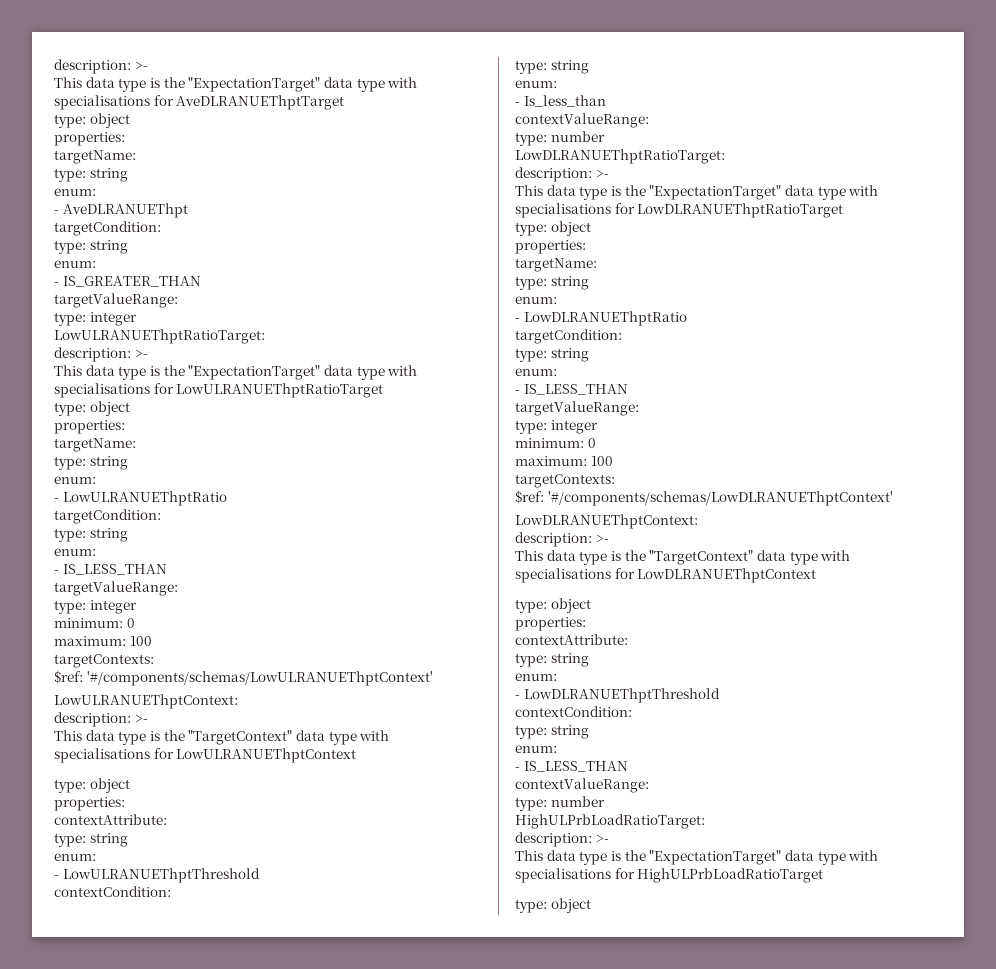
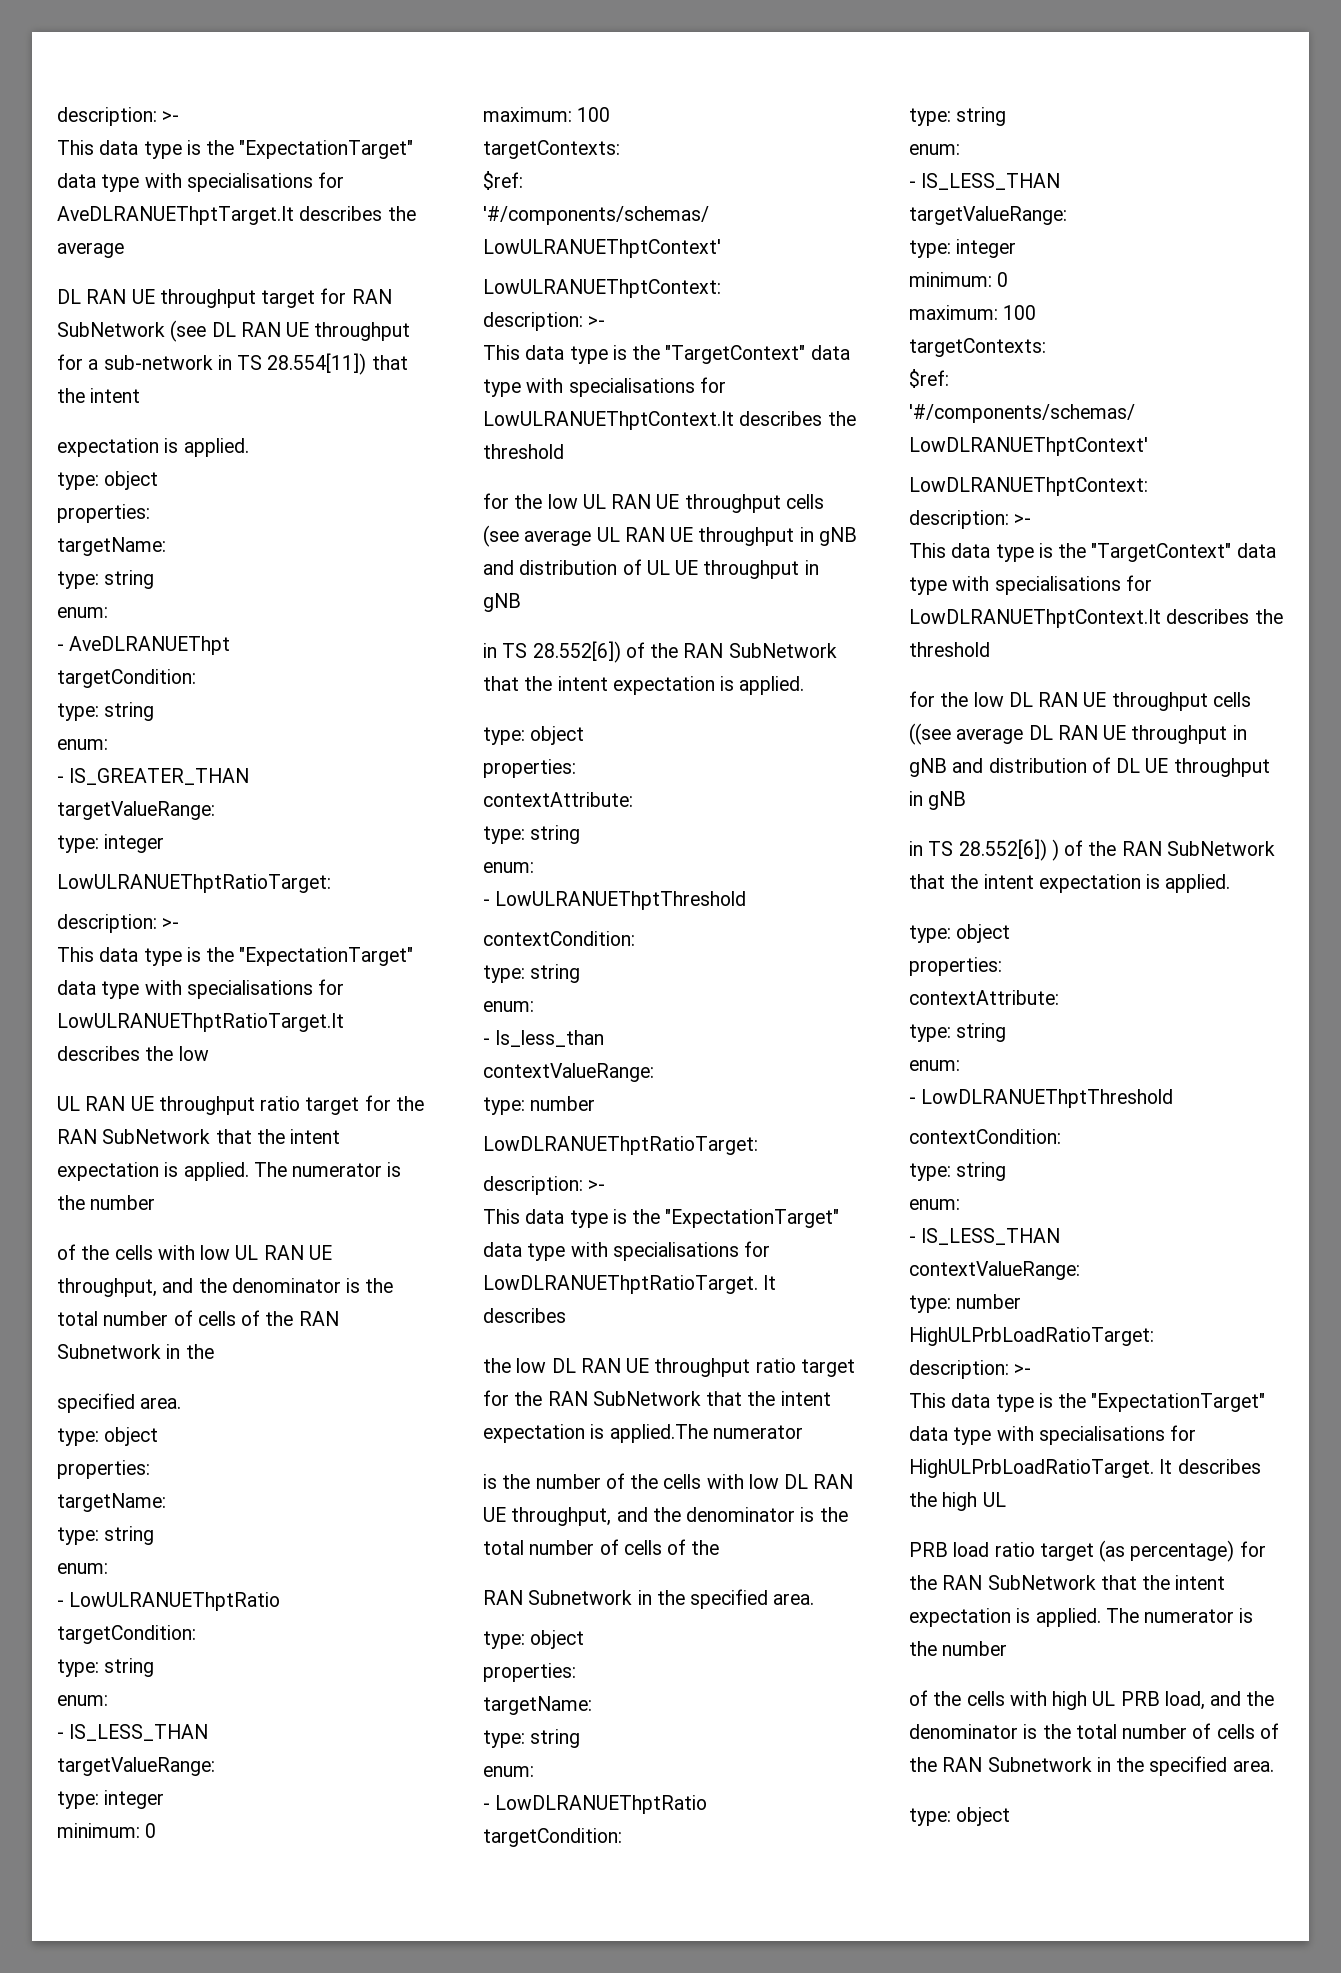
[176,95,345,110] AveDLRANUEThptTarget -> [57,206,416,225] [57,242,124,258] [57,288,392,308] [57,320,411,342] [57,353,408,375] [57,388,141,403] [57,438,249,457] AveDLRANUEThptTarget.It describes the average // DL RAN UE throughput target for RAN SubNetwork (see DL RAN UE throughput for a sub-network in TS 28.554[11]) that the intent // expectation is applied.
[176,383,384,398] LowULRANUEThptRatioTarget -> [57,1013,344,1032] [57,1046,209,1061] [57,1095,424,1115] [57,1129,341,1144] [57,1162,402,1181] [57,1195,156,1210] [57,1244,332,1260] [57,1278,394,1297] [57,1310,339,1326] [57,1344,214,1359] [57,1393,182,1413] LowULRANUEThptRatioTarget.It describes the low // UL RAN UE throughput ratio target for the RAN SubNetwork that the intent expectation is applied. The numerator is the number // of the cells with low UL RAN UE throughput, and the denominator is the total number of cells of the RAN Subnetwork in the // specified area.
[176,748,357,763] LowULRANUEThptContext -> [483,411,856,430] [483,444,564,459] [483,493,824,513] [483,525,857,547] [483,559,819,579] [483,593,521,612] [483,641,837,663] [483,676,805,695] LowULRANUEThptContext.It describes the threshold // for the low UL RAN UE throughput cells (see average UL RAN UE throughput in gNB and distribution of UL UE throughput in gNB // in TS 28.552[6]) of the RAN SubNetwork that the intent expectation is applied.
[637,203,844,218] LowDLRANUEThptRatioTarget -> [483,1275,777,1294] [483,1308,566,1323] [483,1358,855,1377] [483,1390,831,1406] [483,1424,803,1443] [483,1473,854,1489] [483,1507,848,1526] [483,1539,720,1555] [483,1589,815,1609] LowDLRANUEThptRatioTarget. It describes // the low DL RAN UE throughput ratio target for the RAN SubNetwork that the intent expectation is applied.The numerator // is the number of the cells with low DL RAN UE throughput, and the denominator is the total number of cells of the // RAN Subnetwork in the specified area.
[637,568,817,583] LowDLRANUEThptContext -> [909,609,1283,628] [909,642,990,657] [909,691,1251,711] [909,723,1247,745] [909,757,1270,777] [909,791,967,810] [909,839,1275,861] [909,874,1231,893] LowDLRANUEThptContext.It describes the threshold // for the low DL RAN UE throughput cells ((see average DL RAN UE throughput in gNB and distribution of DL UE throughput in gNB // in TS 28.552[6]) ) of the RAN SubNetwork that the intent expectation is applied.
[637,868,824,883] HighULPrbLoadRatioTarget -> [909,1459,1261,1478] [909,1492,1006,1511] [909,1540,1266,1562] [909,1575,1226,1590] [909,1608,1254,1627] [909,1641,1008,1656] [909,1690,1275,1710] [909,1723,1279,1739] [909,1756,1274,1776] HighULPrbLoadRatioTarget. It describes the high UL // PRB load ratio target (as percentage) for the RAN SubNetwork that the intent expectation is applied. The numerator is the number // of the cells with high UL PRB load, and the denominator is the total number of cells of the RAN Subnetwork in the specified area.

